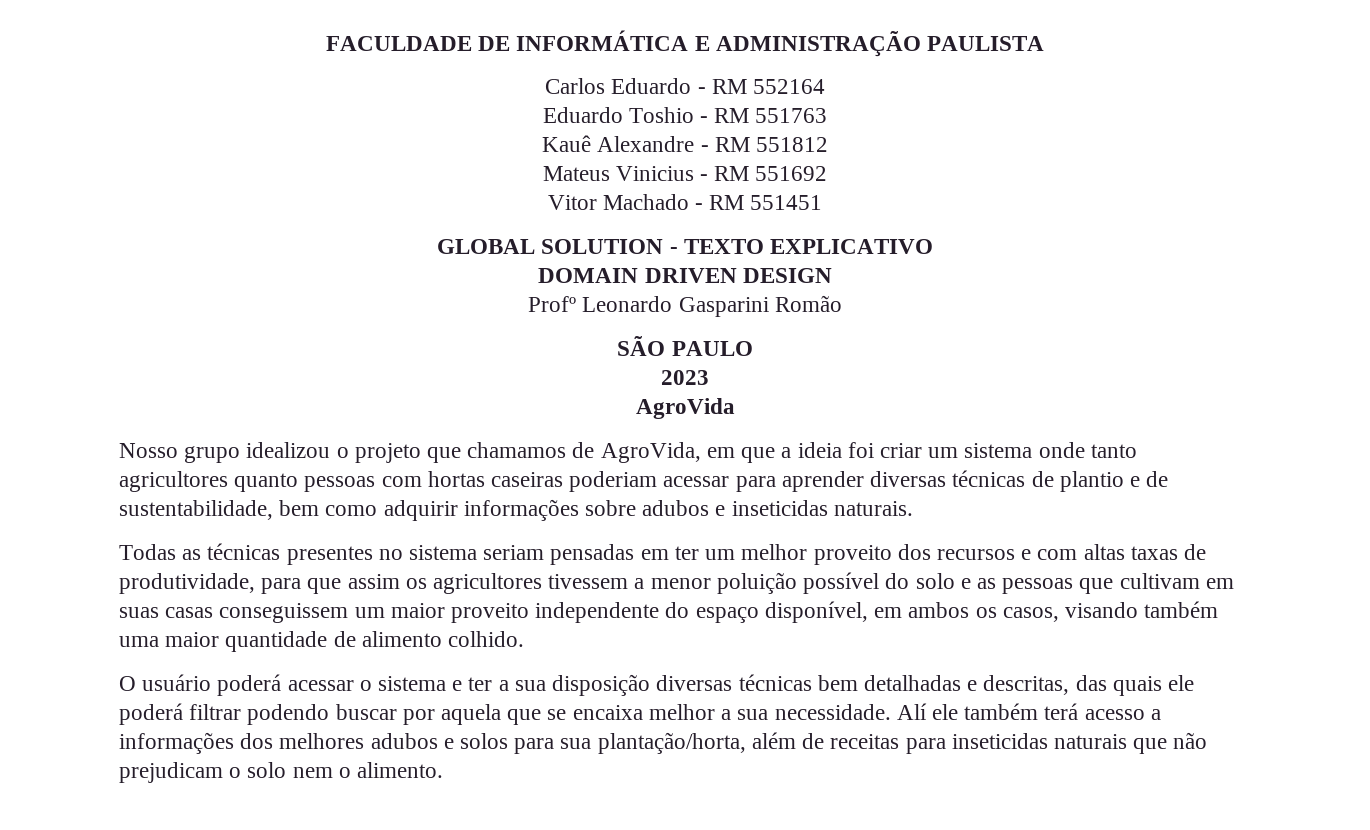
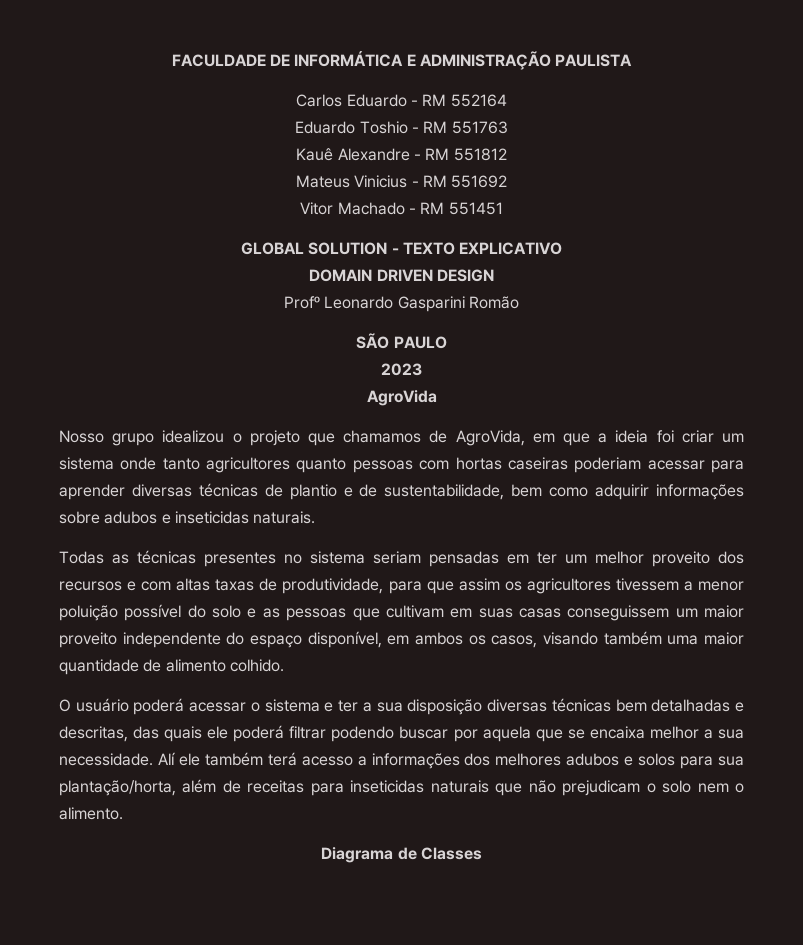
(444, 770) none -> [321,847,482,863] // Diagrama de Classes

